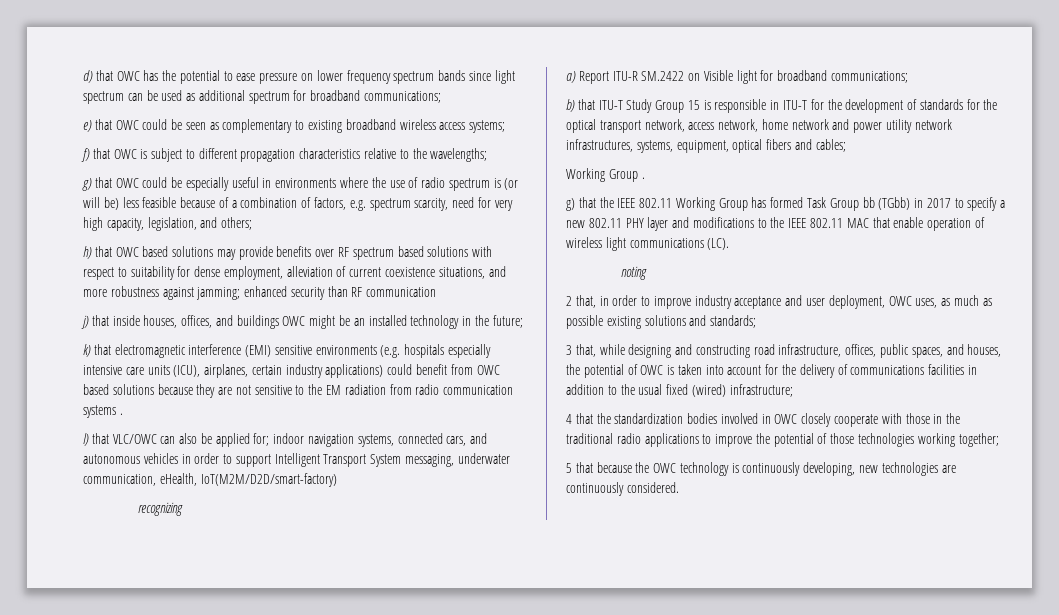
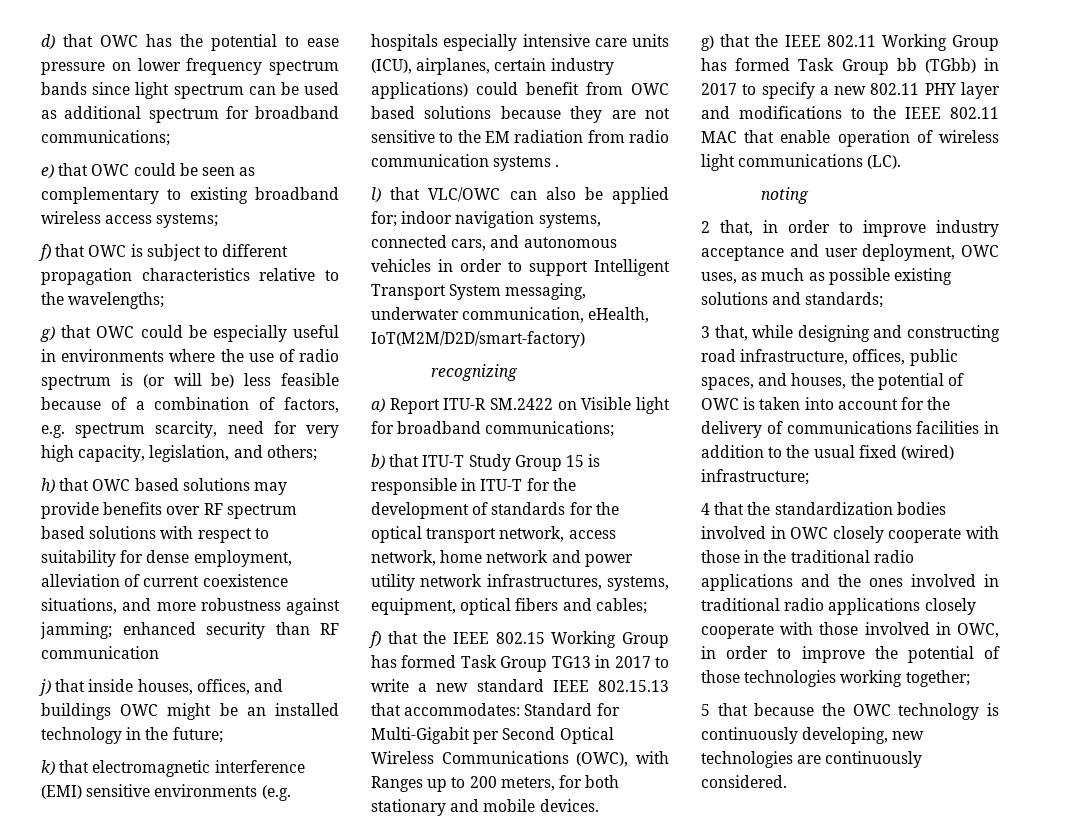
[566,168,645,182] Working Group . -> [368,631,669,648] [371,655,669,672] [371,679,669,692] [371,703,620,716] [371,727,614,744] [371,751,669,767] [371,775,620,792] [371,799,599,816] f) that the IEEE 802.15 Working Group has formed Task Group TG13 in 2017 to write a new standard IEEE 802.15.13 that accommodates: Standard for Multi-Gigabit per Second Optical Wireless Communications (OWC), with Ranges up to 200 meters, for both stationary and mobile devices.
(699, 440) none -> [801,574,999,587] [701,598,976,615] [701,622,999,639] [701,646,769,659] and the ones involved in traditional radio applications closely cooperate with those involved in OWC, in order

